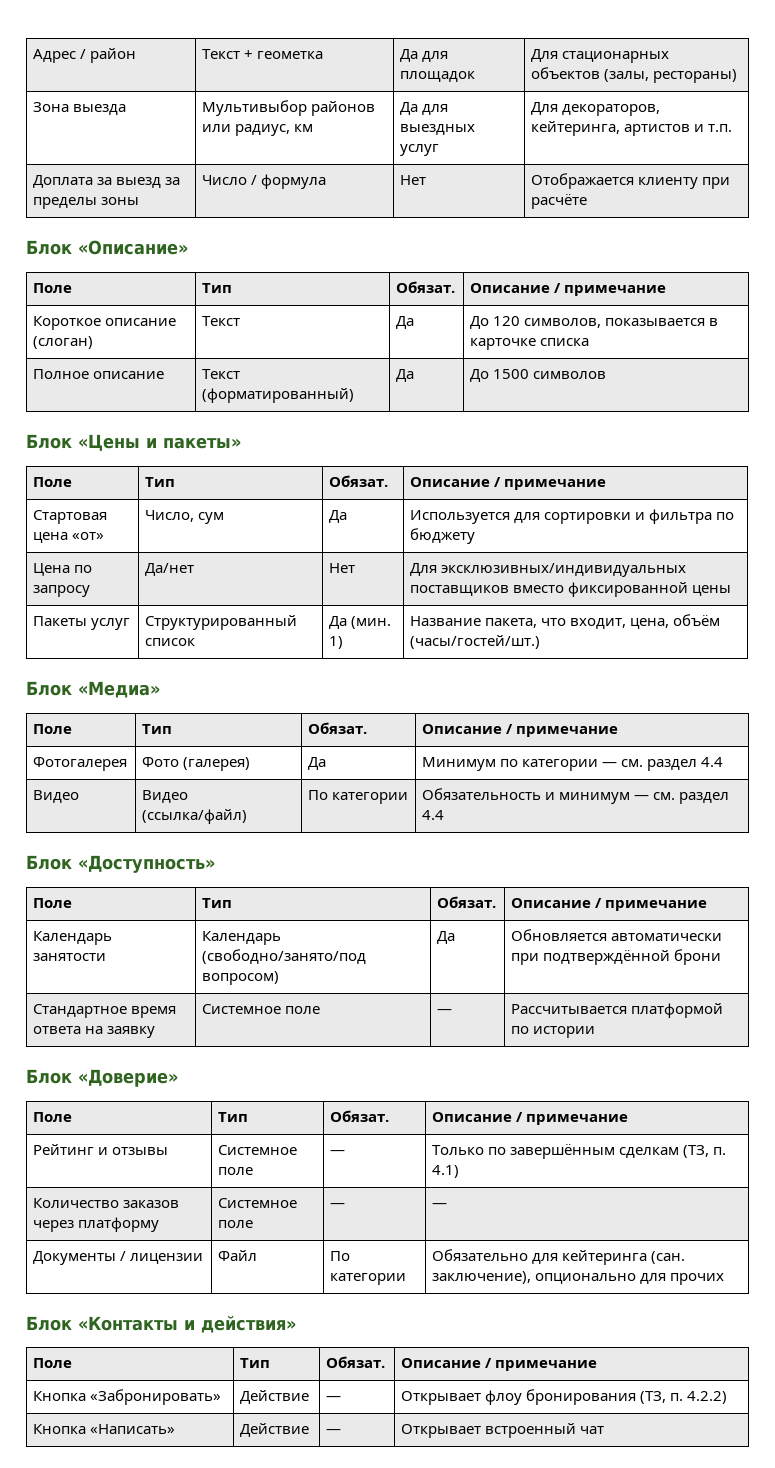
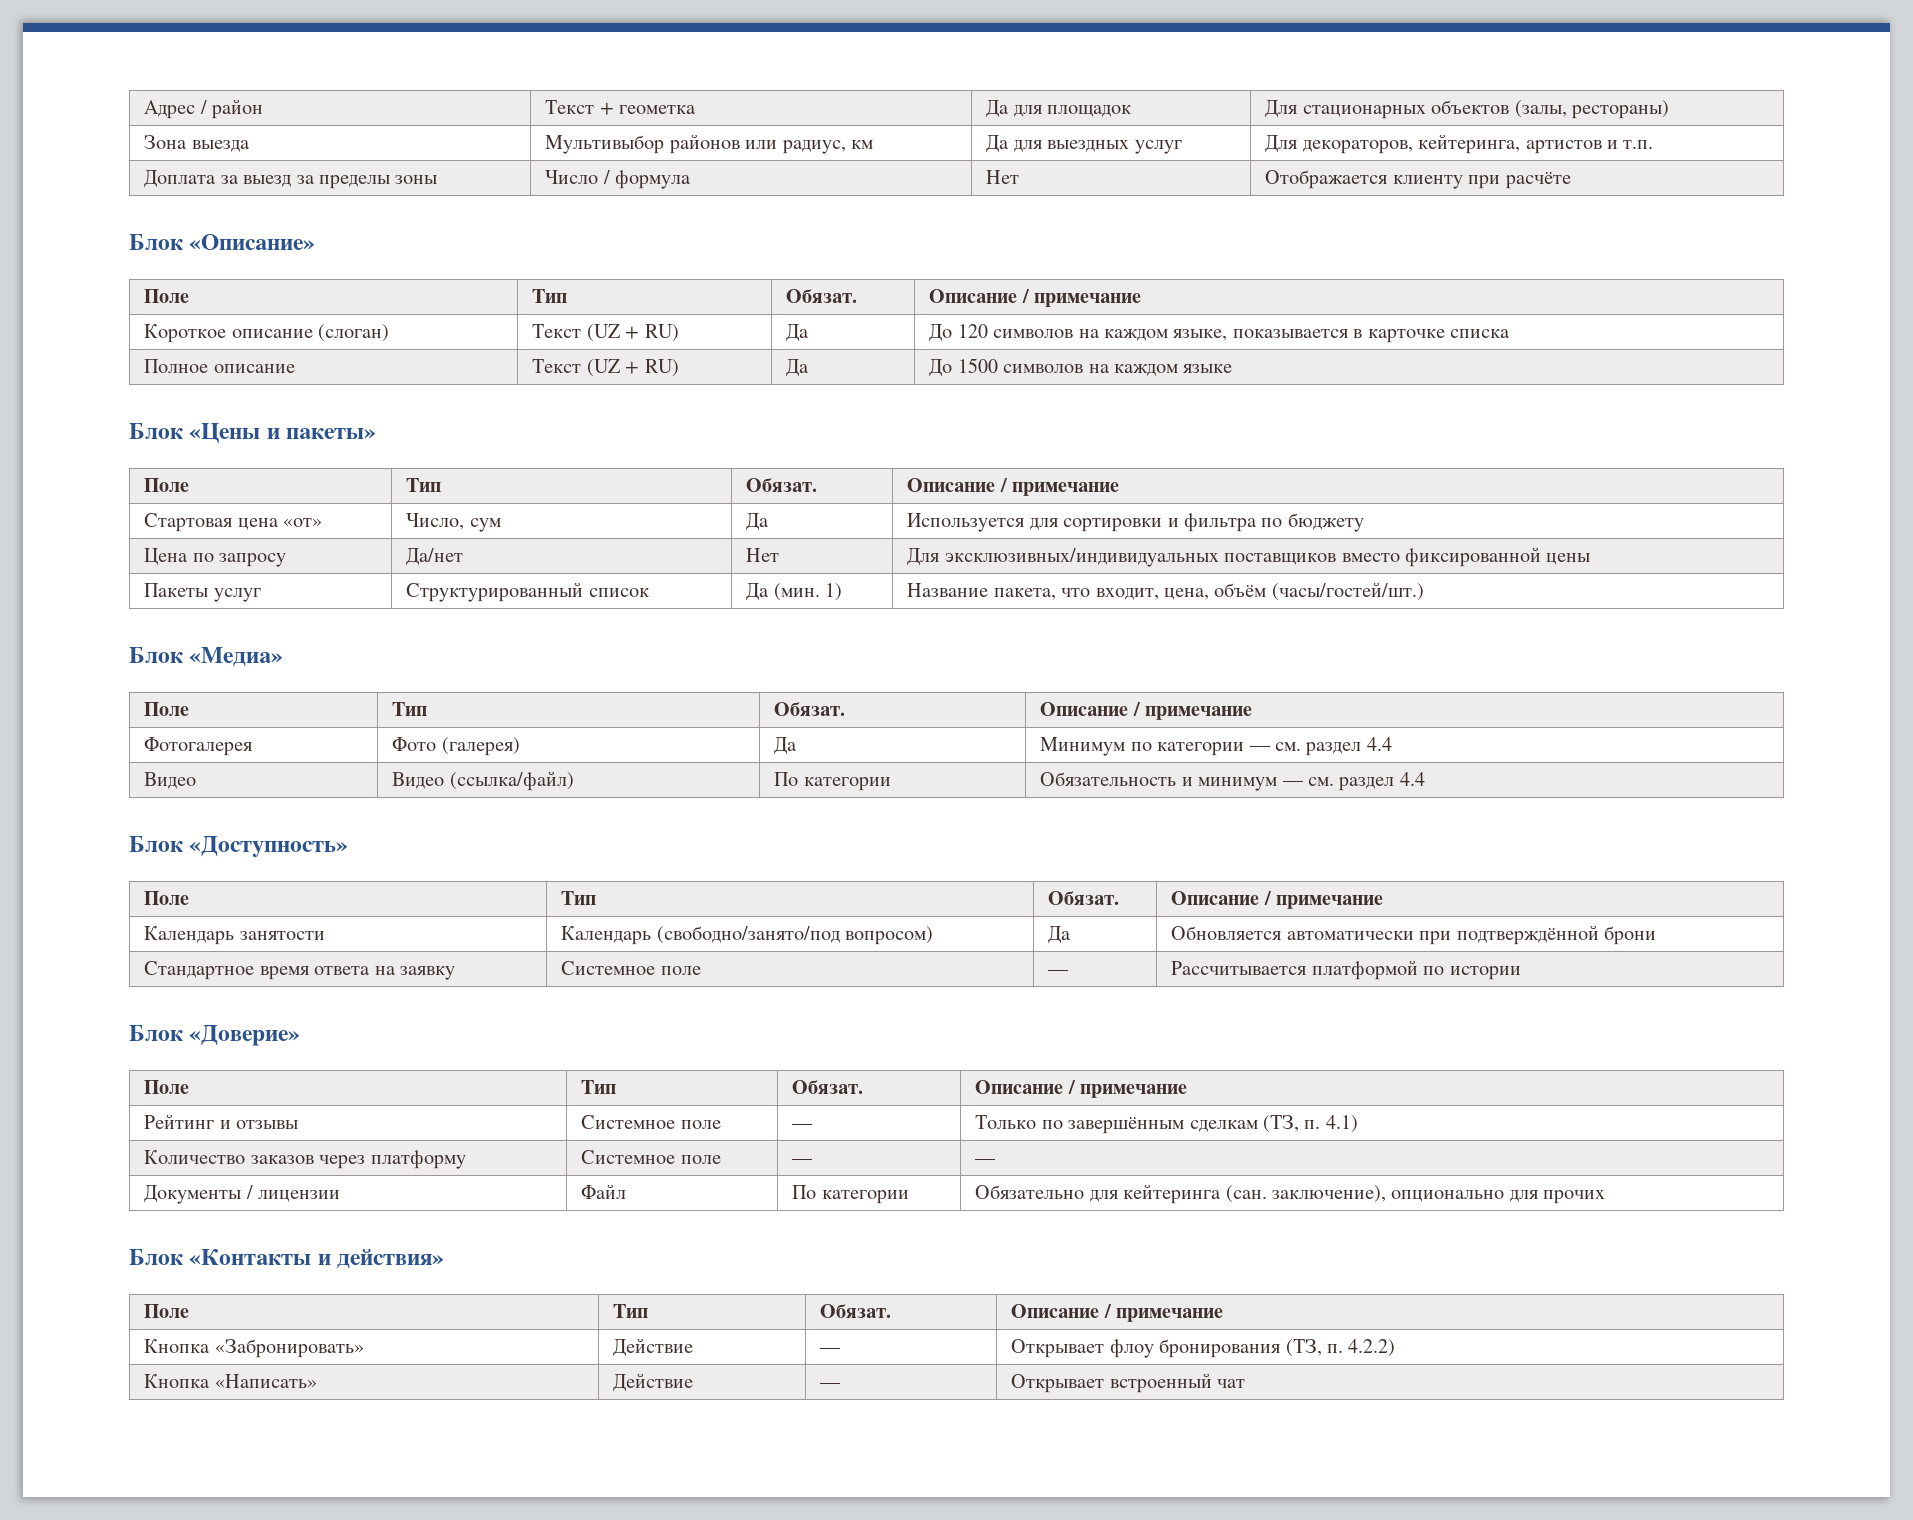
(241, 321) none -> [586,324,679,342] (UZ + RU)
[524,318,602,328] символов, -> [993,329,1228,341] символов на каждом языке,
[202,388,355,403] (форматированный) -> [586,359,679,377] (UZ + RU)
(607, 375) none -> [1088,364,1233,376] на каждом языке

